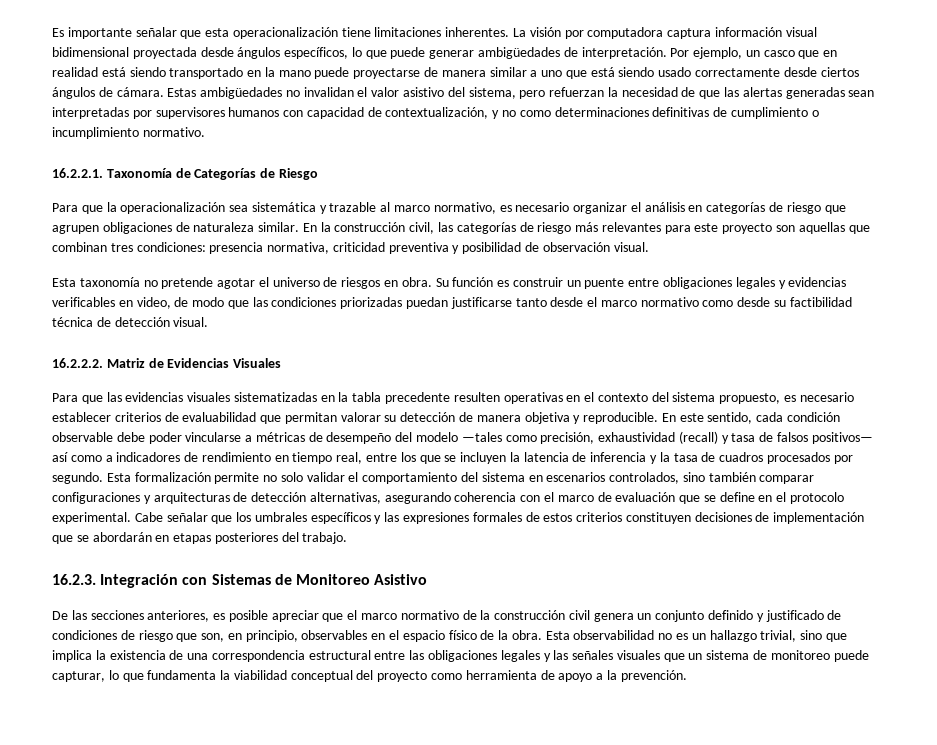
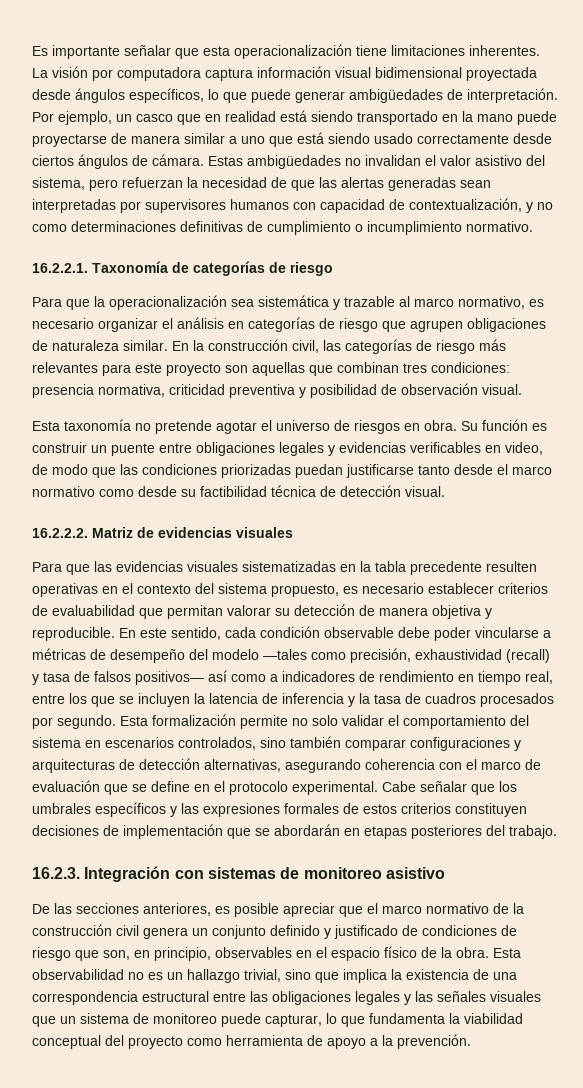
[194,168,318,180] Categorías de Riesgo -> [193,261,333,276] categorías de riesgo
[167,358,282,368] Evidencias Visuales -> [158,527,293,538] evidencias visuales
[211,574,428,585] Sistemas de Monitoreo Asistivo -> [207,867,445,879] sistemas de monitoreo asistivo

